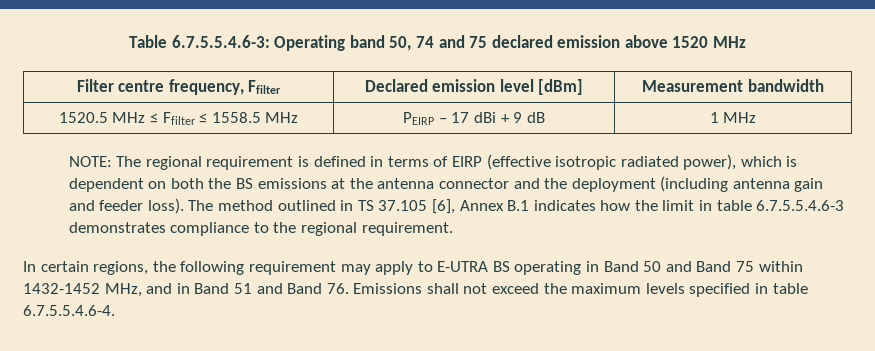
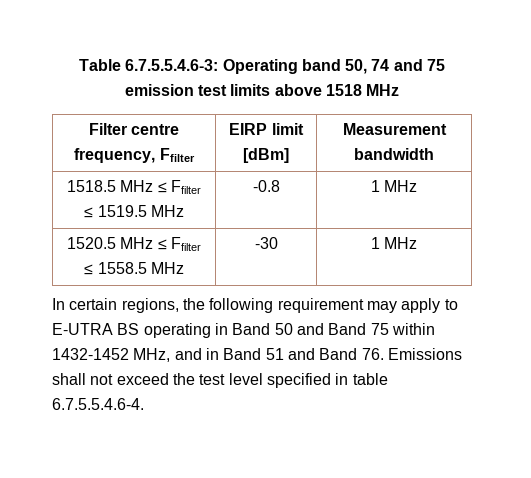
[491,35,709,48] declared emission above 1520 -> [124,84,362,96] emission test limits above 1518
[364,79,534,92] Declared emission level -> [229,123,304,135] EIRP limit
(824, 85) none -> [67,180,201,194] [84,205,184,218] [252,180,280,192] [370,180,418,192] // 1518.5 MHz ≤ Ffilter ≤ 1519.5 MHz | -0.8 | 1 MHz
[403,112,545,125] [709,112,757,123] [68,154,798,170] [68,176,824,192] [68,198,845,214] [68,222,453,236] PEIRP – 17 dBi + 9 dB | 1 MHz // NOTE: The regional requirement is defined in terms of EIRP (effective isotropic radiated power), which is dependent on both the BS emissions at the antenna connector and the deployment (including antenna gain and feeder loss). The method outlined in TS 37.105 [6], Annex B.1 indicates how the limit in table 6.7.5.5.4.6-3 demonstrates compliance to the regional requirement. -> [254,237,278,249] [370,237,418,249] -30 | 1 MHz
[571,283,685,294] maximum levels -> [199,373,263,385] test level

